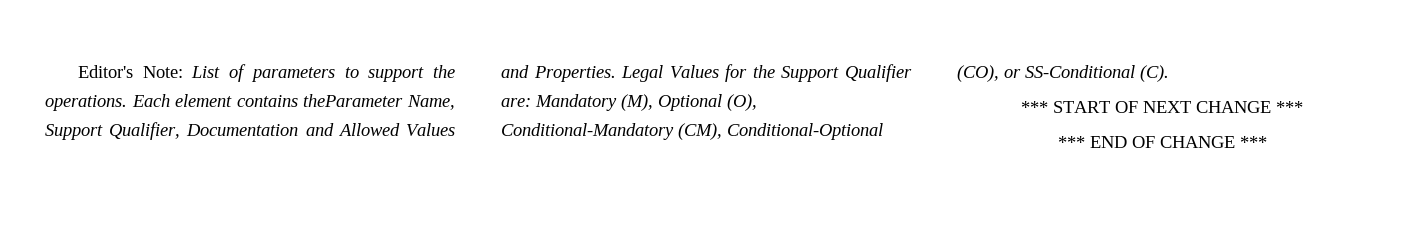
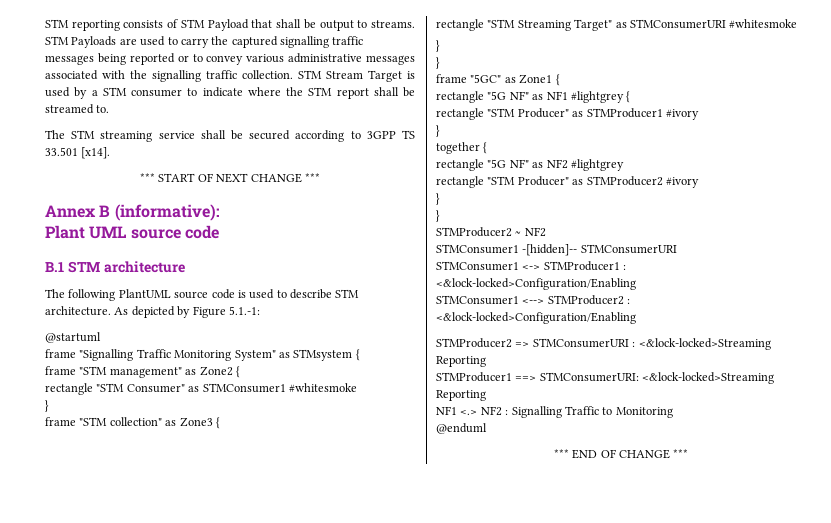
[77,64,455,82] [45,94,455,111] [45,122,455,140] [501,64,912,82] [501,94,757,111] [501,123,883,140] [957,65,1169,82] Editor's Note: List of parameters to support the operations. Each element contains theParameter Name, Support Qualifier, Documentation and Allowed Values and Properties. Legal Values for the Support Qualifier are: Mandatory (M), Optional (O), Conditional-Mandatory (CM), Conditional-Optional (CO), or SS-Conditional (C). -> [45,19,416,31] [45,36,364,48] [45,53,415,65] [45,70,415,82] [45,87,415,99] [45,104,110,114] [45,130,415,142] [45,147,111,159] STM reporting consists of STM Payload that shall be output to streams. STM Payloads are used to carry the captured signalling traffic messages being reported or to convey various administrative messages associated with the signalling traffic collection. STM Stream Target is used by a STM consumer to indicate where the STM report shall be streamed to. // The STM streaming service shall be secured according to 3GPP TS 33.501 [x14].
(1303, 107) none -> [45,204,220,221] [45,225,219,239] [45,261,185,273] [45,289,360,301] [45,306,260,318] [45,332,101,343] [45,349,360,361] [45,366,240,378] [45,383,357,395] [45,400,49,412] [45,417,220,429] [436,19,798,31] [436,40,440,52] [436,57,440,69] [436,74,560,86] [436,91,631,103] [436,108,699,120] [436,125,440,137] [436,142,488,154] [436,159,624,171] [436,176,699,188] [436,193,440,205] [436,210,440,222] [436,227,546,237] [436,244,677,256] [436,261,627,271] [436,278,636,290] [436,295,631,305] [436,312,636,324] [436,338,771,350] [436,356,486,367] [436,372,775,384] [436,390,486,401] [436,406,673,418] [436,423,487,434] // Annex B (informative): // Plant UML source code // B.1 STM architecture // The following PlantUML source code is used to describe STM architecture. As depicted by Figure 5.1.-1: // @startuml // frame "Signalling Traffic Monitoring System" as STMsystem { // frame "STM management" as Zone2 { // rectangle "STM Consumer" as STMConsumer1 #whitesmoke // } // frame "STM collection" as Zone3 { // rectangle "STM Streaming Target" as STMConsumerURI #whitesmoke // } // } // frame "5GC" as Zone1 { // rectangle "5G NF" as NF1 #lightgrey { // rectangle "STM Producer" as STMProducer1 #ivory // } // together { // rectangle "5G NF" as NF2 #lightgrey // rectangle "STM Producer" as STMProducer2 #ivory // } // } // STMProducer2 ~ NF2 // STMConsumer1 -[hidden]-- STMConsumerURI // STMConsumer1 <-> STMProducer1 : <&lock-locked>Configuration/Enabling // STMConsumer1 <--> STMProducer2 : <&lock-locked>Configuration/Enabling // STMProducer2 => STMConsumerURI : <&lock-locked>Streaming Reporting // STMProducer1 ==> STMConsumerURI: <&lock-locked>Streaming Reporting // NF1 <.> NF2 : Signalling Traffic to Monitoring // @enduml

